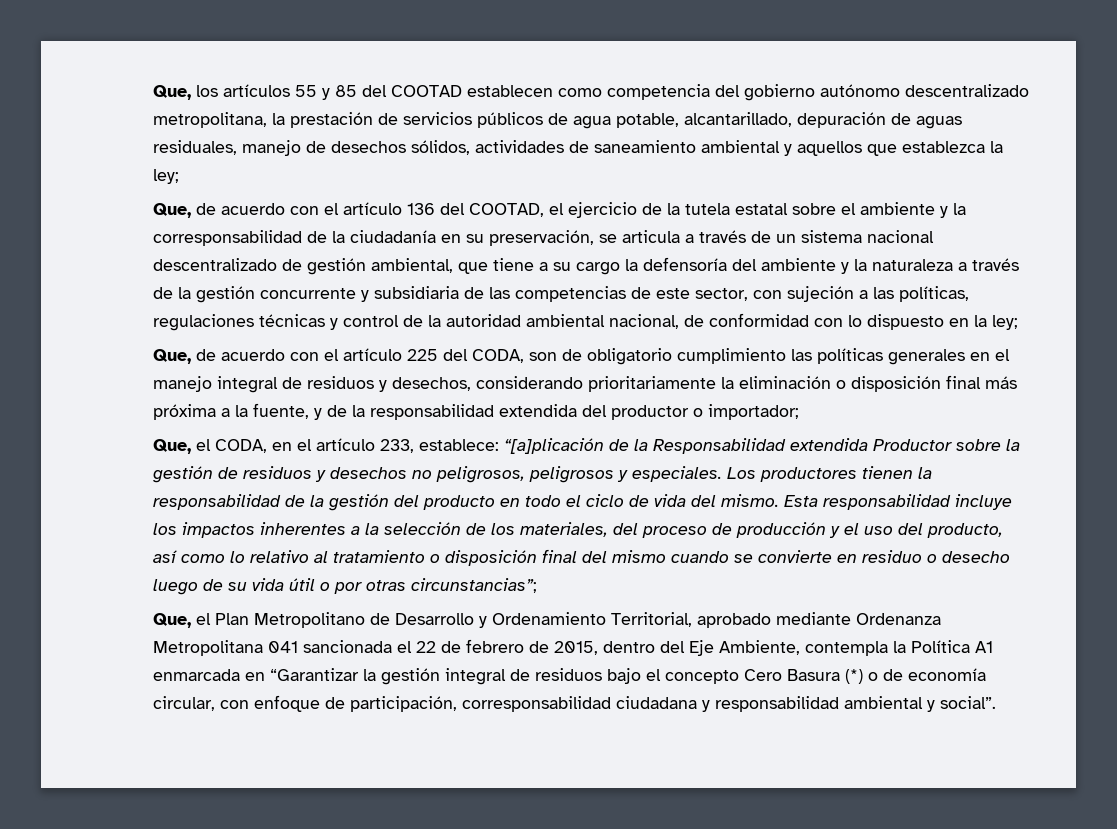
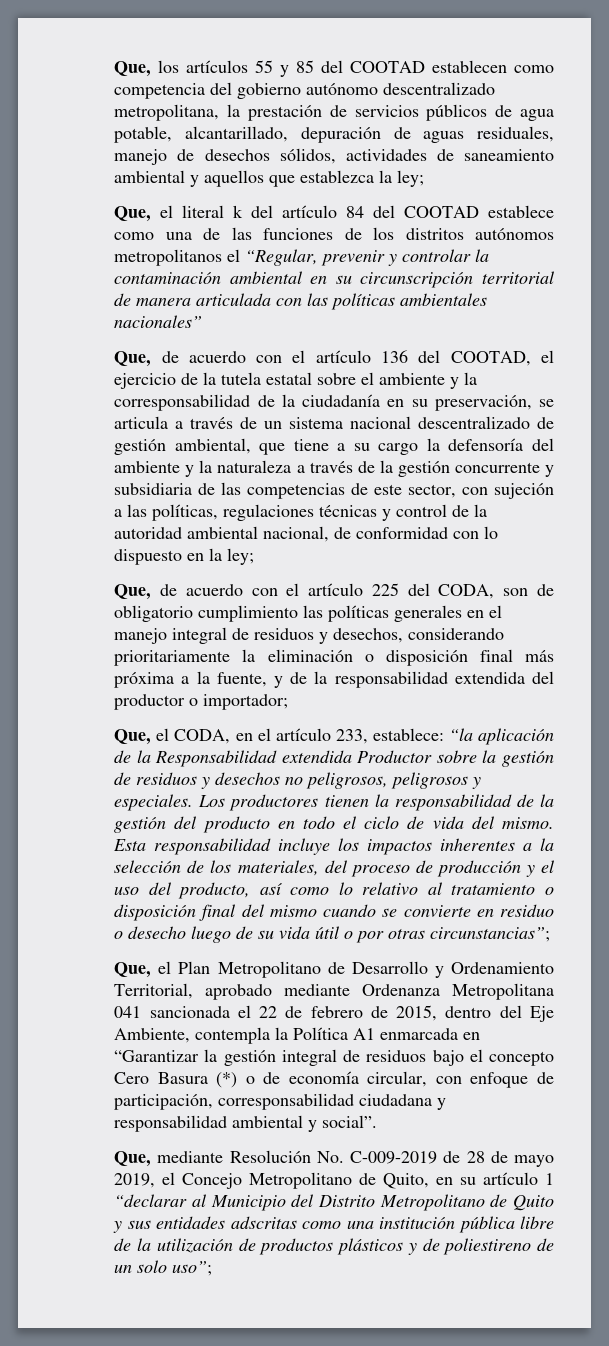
(179, 176) none -> [114,205,555,222] [114,227,555,240] [114,249,490,266] [114,271,555,288] [114,293,488,310] [114,315,203,328] // Que, el literal k del artículo 84 del COOTAD establece como una de las funciones de los distritos autónomos metropolitanos el “Regular, prevenir y controlar la contaminación ambiental en su circunscripción territorial de manera articulada con las políticas ambientales nacionales”
[503,438,604,454] “[a]plicación -> [448,728,554,745] “la aplicación
(996, 702) none -> [114,1150,555,1167] [114,1172,555,1189] [114,1194,554,1211] [113,1216,555,1233] [114,1238,555,1255] [114,1260,213,1276] // Que, mediante Resolución No. C-009-2019 de 28 de mayo 2019, el Concejo Metropolitano de Quito, en su artículo 1 “declarar al Municipio del Distrito Metropolitano de Quito y sus entidades adscritas como una institución pública libre de la utilización de productos plásticos y de poliestireno de un solo uso”;

